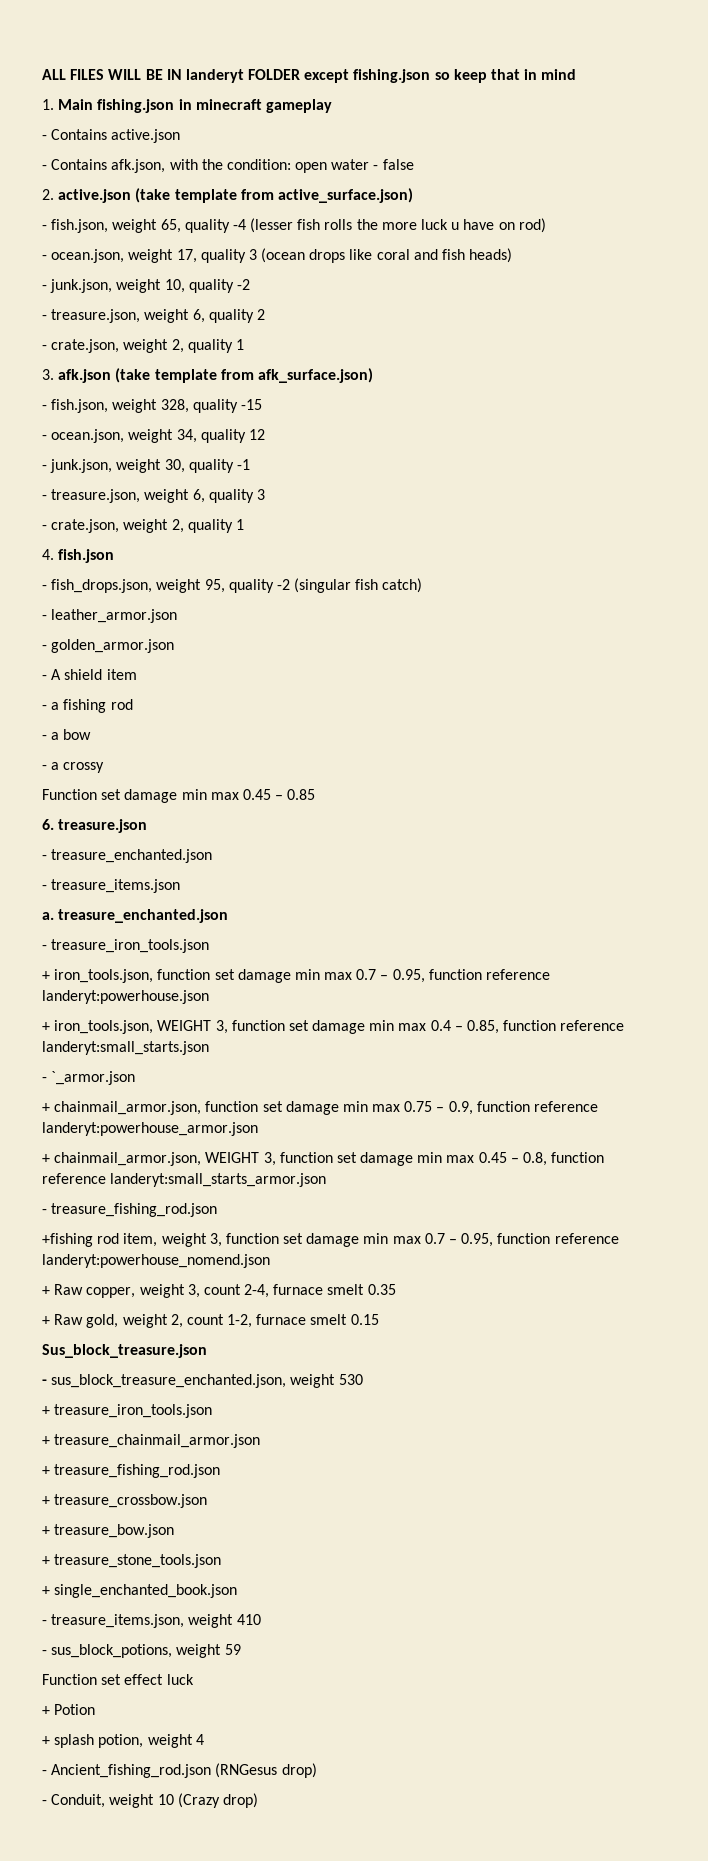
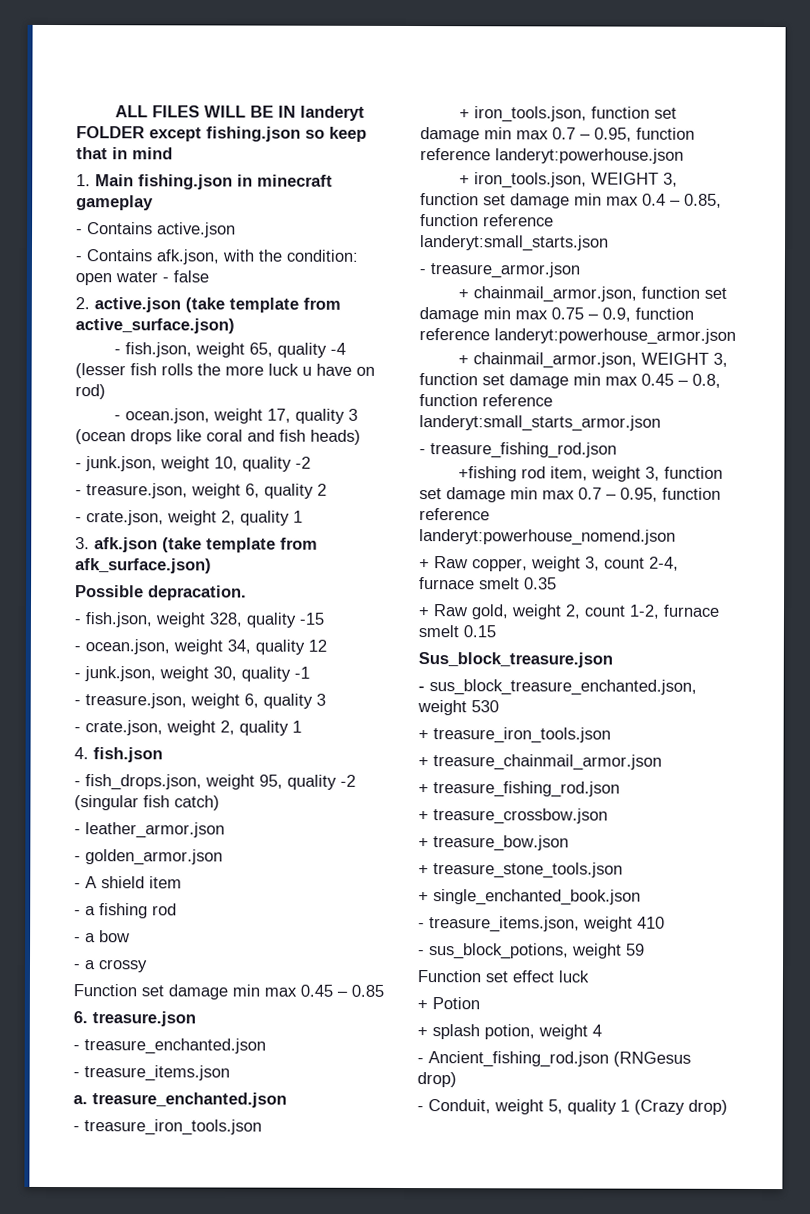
(373, 375) none -> [75,585,247,601] // Possible depracation.
[51,1071,136,1085] `_armor.json -> [430,262,580,279] treasure_armor.json
[157,1794,174,1805] 10 -> [548,1099,630,1115] 5, quality 1

